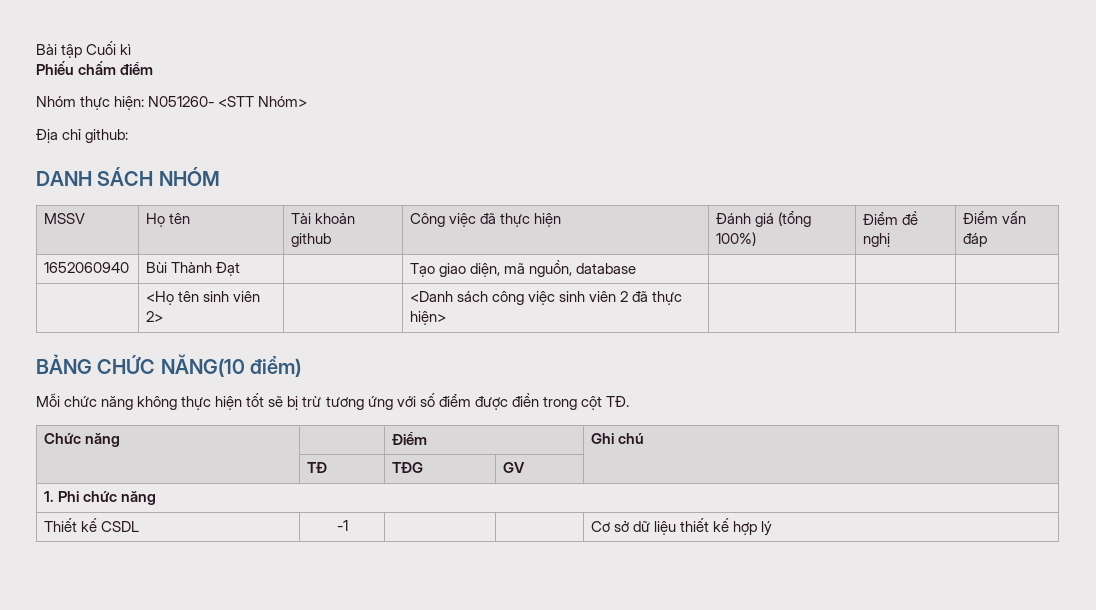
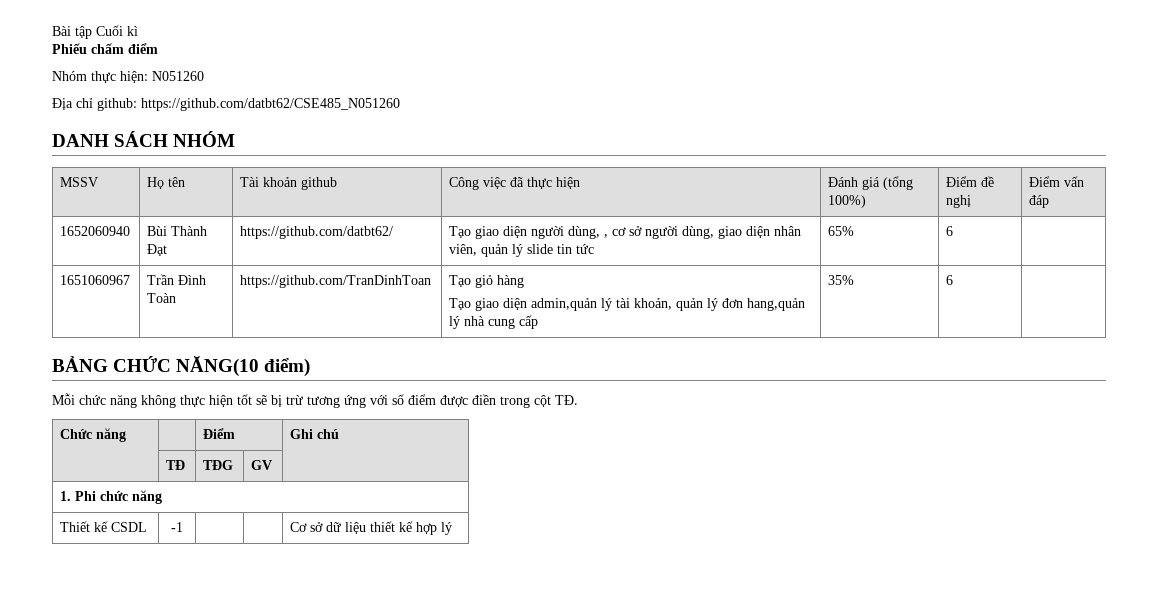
[148,96,308,107] N051260- <STT Nhóm> -> [152,71,204,81] N051260
(129, 136) none -> [141,98,400,111] https://github.com/datbt62/CSE485_N051260
[410,260,637,277] [146,291,261,305] [146,311,164,322] [410,291,683,305] [410,311,447,325] | Tạo giao diện, mã nguồn, database | | | // | <Họ tên sinh viên 2> | | <Danh sách công việc sinh viên 2 đã thực hiện> | | -> [240,226,394,239] [449,226,802,239] [449,244,595,257] [828,226,855,236] [946,226,954,236] [60,275,131,285] [147,274,207,285] [147,293,177,303] [240,275,432,288] [449,275,525,288] [449,298,806,311] [449,315,539,329] [828,275,855,285] [946,275,954,285] https://github.com/datbt62/ | Tạo giao diện người dùng, , cơ sở người dùng, giao diện nhân viên, quản lý slide tin tức | 65% | 6 | // 1651060967 | Trần Đình Toàn | https://github.com/TranDinhToan | Tạo giỏ hàng // Tạo giao diện admin,quản lý tài khoản, quản lý đơn hang,quản lý nhà cung cấp | 35% | 6

